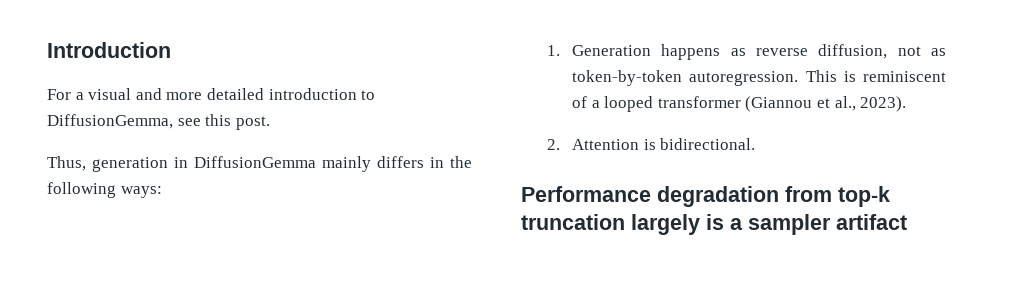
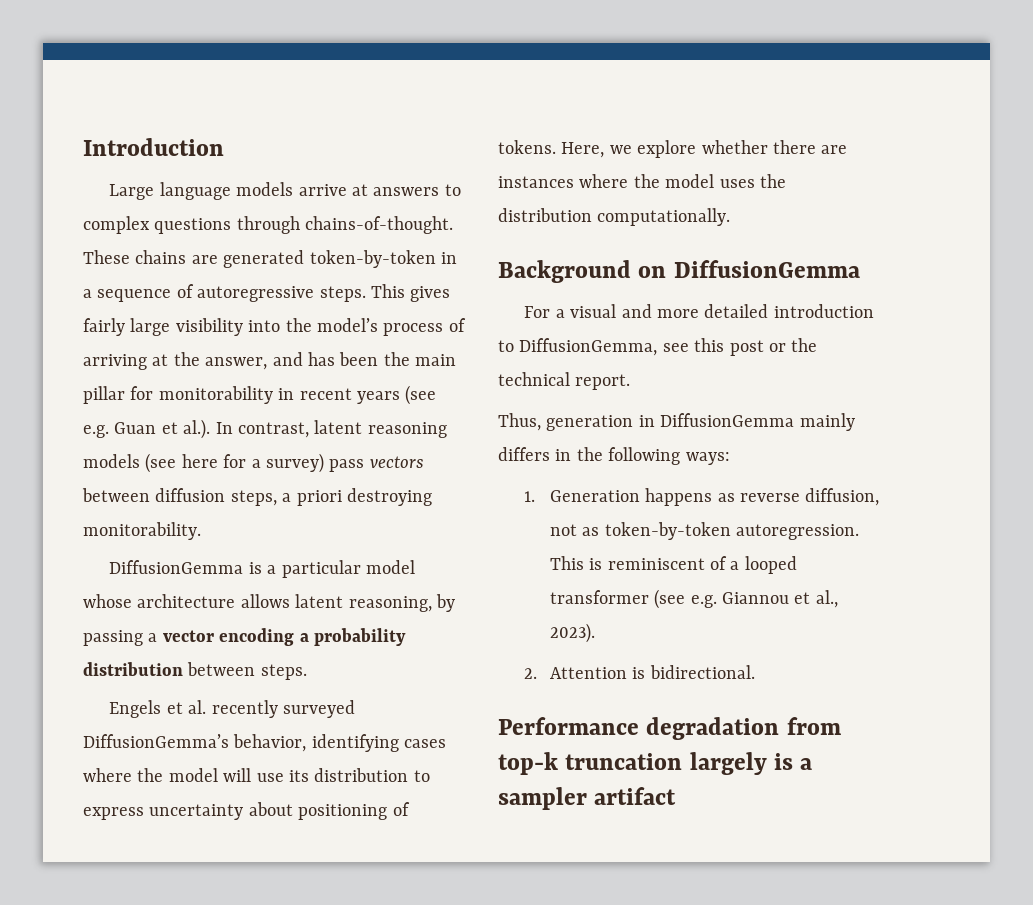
(171, 50) none -> [109,182,461,200] [83,216,454,234] [83,250,457,268] [83,284,451,302] [83,318,466,336] [83,352,457,370] [83,385,437,405] [83,419,447,439] [83,453,424,473] [82,488,432,506] [83,522,201,540] [109,560,416,578] [83,594,455,612] [83,628,406,646] [83,662,307,680] [109,700,356,718] [83,734,447,752] [83,768,430,782] [83,802,410,820] [498,140,848,158] [498,174,786,188] [498,208,731,226] [498,260,860,283] // Large language models arrive at answers to complex questions through chains-of-thought. These chains are generated token-by-token in a sequence of autoregressive steps. This gives fairly large visibility into the model’s process of arriving at the answer, and has been the main pillar for monitorability in recent years (see e.g. Guan et al.). In contrast, latent reasoning models (see here for a survey) pass vectors between diffusion steps, a priori destroying monitorability. // DiffusionGemma is a particular model whose architecture allows latent reasoning, by passing a vector encoding a probability distribution between steps. // Engels et al. recently surveyed DiffusionGemma’s behavior, identifying cases where the model will use its distribution to express uncertainty about positioning of tokens. Here, we explore whether there are instances where the model uses the distribution computationally. // Background on DiffusionGemma
[235,116,270,130] post. -> [729,338,818,356] [498,372,631,390] post or the technical report.
[745,96,813,112] (Giannou -> [654,589,790,609] (see e.g. Giannou

